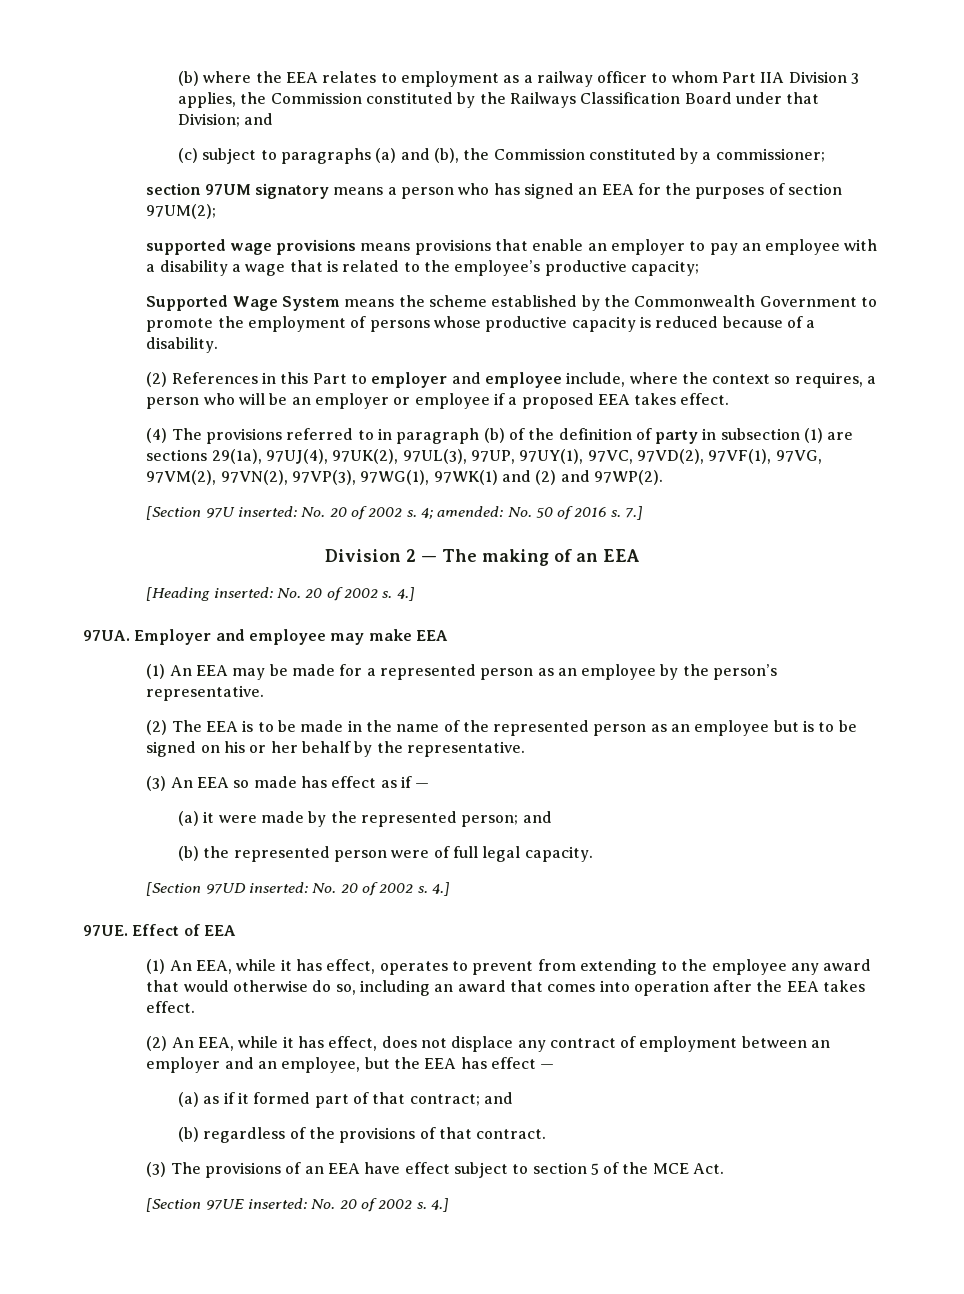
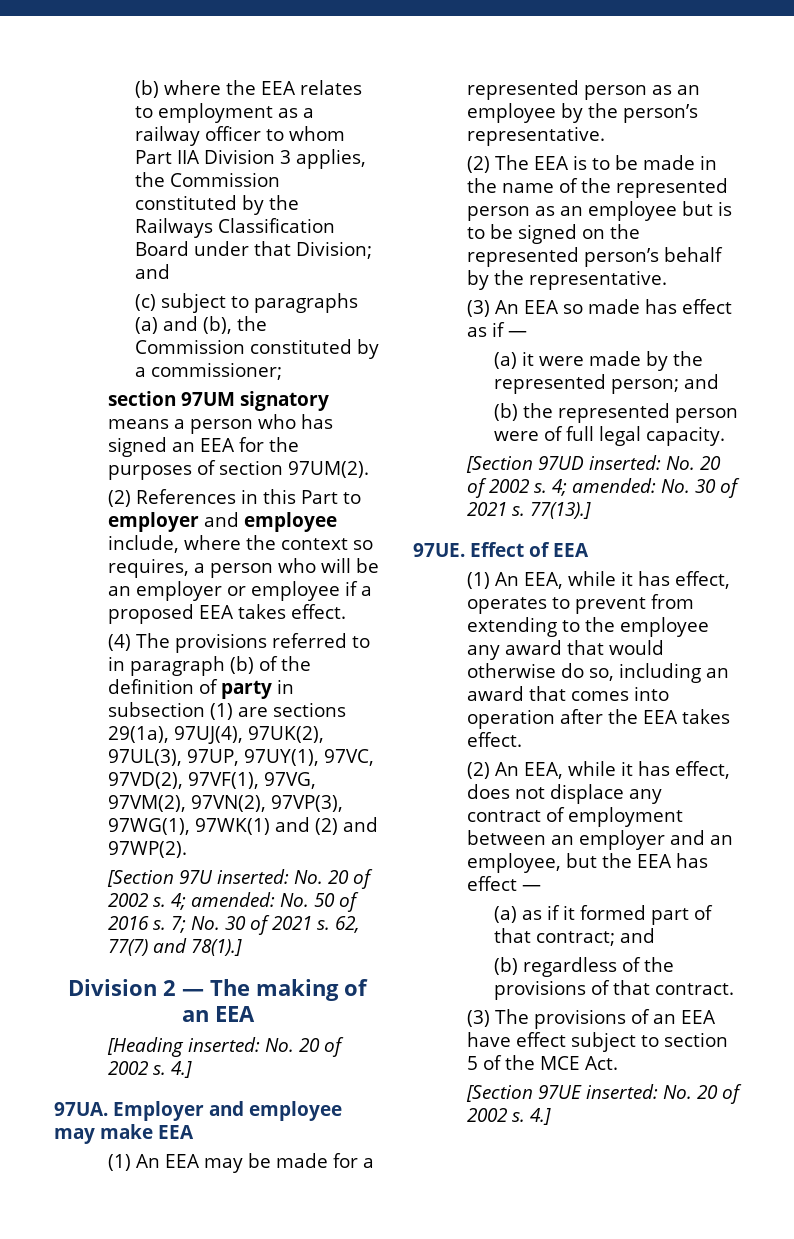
[146,204,217,219] [146,239,878,255] [146,260,699,276] [146,295,877,311] [146,316,816,332] [146,337,219,353] 97UM(2); // supported wage provisions means provisions that enable an employer to pay an employee with a disability a wage that is related to the employee’s productive capacity; // Supported Wage System means the scheme established by the Commonwealth Government to promote the employment of persons whose productive capacity is reduced because of a disability. -> [288,461,370,478] 97UM(2).
[625,506,644,520] 7.] -> [171,915,361,935] [108,938,243,956] 7; No. 30 of 2021 s. 62, 77(7) and 78(1).]
[223,741,298,753] his or her -> [610,224,641,239] [467,247,660,267] the represented person’s
[431,882,450,896] 4.] -> [552,478,741,498] [467,502,592,519] 4; amended: No. 30 of 2021 s. 77(13).]

